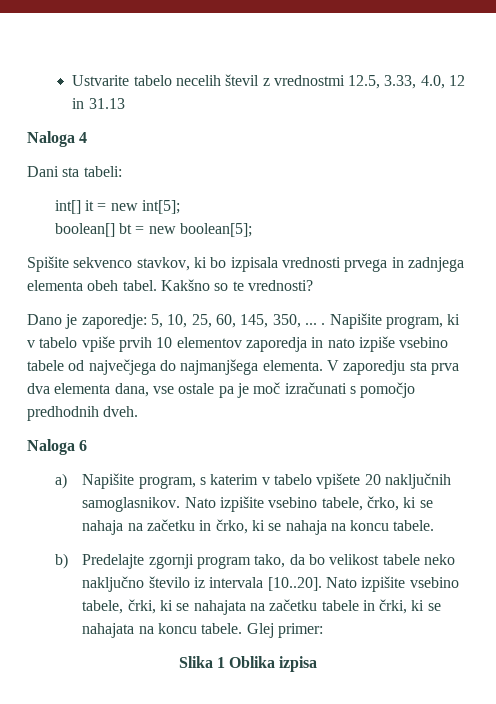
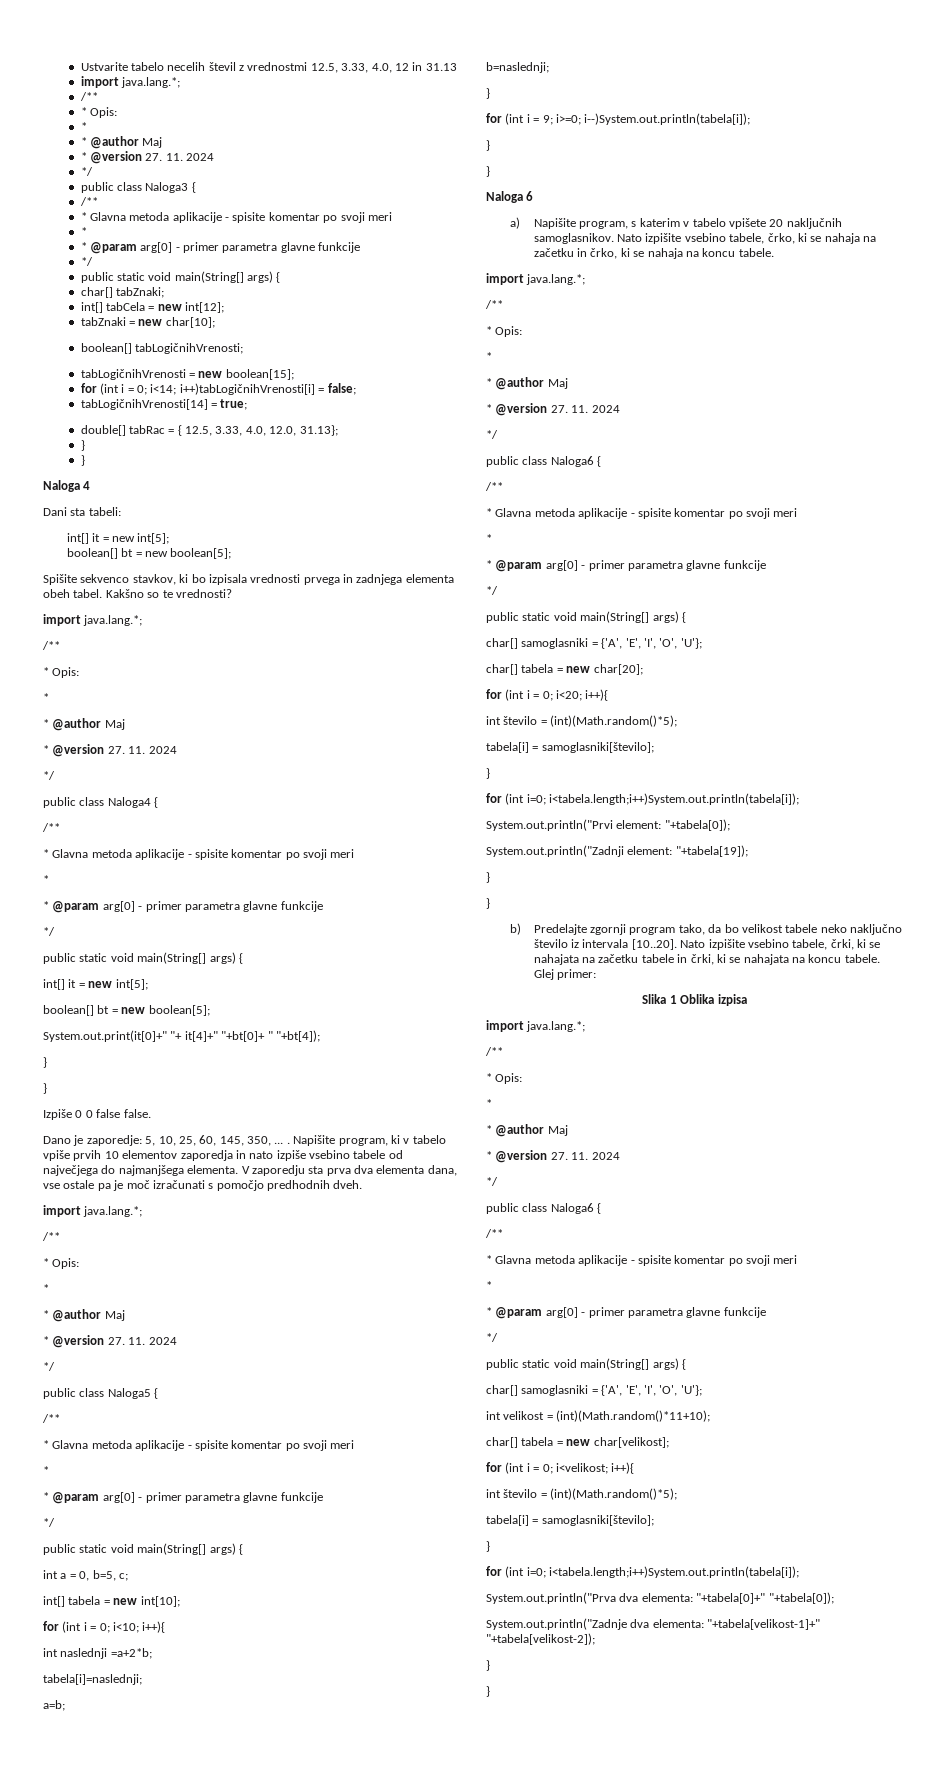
(125, 103) none -> [80,76,180,88] [79,92,98,101] [80,107,117,118] [80,122,87,131] [80,136,163,149] [80,151,215,164] [80,167,93,176] [80,182,196,193] [79,197,98,206] [80,212,392,223] [80,227,87,236] [80,242,361,254] [80,257,93,266] [80,271,281,283] [80,287,164,298] [80,302,225,313] [80,317,215,328] [80,343,243,354] [80,369,294,380] [80,383,356,395] [80,399,248,410] [80,425,338,436] [80,440,85,451] [80,455,85,466] // import java.lang.*; // /** // * Opis: // * // * @author Maj // * @version 27. 11. 2024 // */ // public class Naloga3 { // /** // * Glavna metoda aplikacije - spisite komentar po svoji meri // * // * @param arg[0] - primer parametra glavne funkcije // */ // public static void main(String[] args) { // char[] tabZnaki; // int[] tabCela = new int[12]; // tabZnaki = new char[10]; // boolean[] tabLogičnihVrenosti; // tabLogičnihVrenosti = new boolean[15]; // for (int i = 0; i<14; i++)tabLogičnihVrenosti[i] = false; // tabLogičnihVrenosti[14] = true; // double[] tabRac = { 12.5, 3.33, 4.0, 12.0, 31.13}; // } // }
(313, 285) none -> [43,614,143,626] [42,641,60,650] [43,667,80,678] [43,693,49,702] [43,718,125,731] [43,744,177,757] [43,771,55,780] [43,797,159,808] [42,823,60,832] [43,849,355,860] [43,875,49,884] [43,901,323,913] [43,927,55,936] [43,952,243,964] [43,979,148,990] [43,1005,210,1016] [43,1030,320,1042] [43,1057,47,1068] [43,1083,47,1094] [43,1109,151,1120] // import java.lang.*; // /** // * Opis: // * // * @author Maj // * @version 27. 11. 2024 // */ // public class Naloga4 { // /** // * Glavna metoda aplikacije - spisite komentar po svoji meri // * // * @param arg[0] - primer parametra glavne funkcije // */ // public static void main(String[] args) { // int[] it = new int[5]; // boolean[] bt = new boolean[5]; // System.out.print(it[0]+" "+ it[4]+" "+bt[0]+ " "+bt[4]); // } // } // Izpiše 0 0 false false.
(139, 411) none -> [43,1205,143,1217] [42,1232,60,1241] [43,1258,80,1269] [43,1284,49,1293] [43,1309,125,1322] [43,1335,177,1348] [43,1362,55,1371] [43,1388,159,1399] [42,1414,60,1423] [43,1440,355,1451] [43,1466,49,1475] [43,1492,323,1504] [43,1518,55,1527] [43,1543,243,1555] [43,1570,128,1581] [43,1596,180,1607] [43,1621,166,1633] [43,1648,152,1659] [43,1674,142,1685] [43,1700,65,1711] [486,62,549,73] [486,88,490,99] [486,113,751,125] [486,140,490,151] [486,166,490,177] // import java.lang.*; // /** // * Opis: // * // * @author Maj // * @version 27. 11. 2024 // */ // public class Naloga5 { // /** // * Glavna metoda aplikacije - spisite komentar po svoji meri // * // * @param arg[0] - primer parametra glavne funkcije // */ // public static void main(String[] args) { // int a = 0, b=5, c; // int[] tabela = new int[10]; // for (int i = 0; i<10; i++){ // int naslednji =a+2*b; // tabela[i]=naslednji; // a=b; // b=naslednji; // } // for (int i = 9; i>=0; i--)System.out.println(tabela[i]); // } // }
(435, 525) none -> [486,273,586,285] [485,300,503,309] [486,326,523,337] [486,352,492,361] [486,377,568,390] [486,403,620,416] [486,430,498,439] [486,456,602,467] [485,482,503,491] [486,508,798,519] [486,534,492,543] [486,560,766,572] [486,586,498,595] [486,611,686,623] [486,638,702,649] [486,664,643,675] [486,689,609,701] [486,715,678,727] [486,742,654,753] [486,768,490,779] [486,793,800,805] [486,819,730,831] [486,845,748,857] [486,872,490,883] [486,898,490,909] // import java.lang.*; // /** // * Opis: // * // * @author Maj // * @version 27. 11. 2024 // */ // public class Naloga6 { // /** // * Glavna metoda aplikacije - spisite komentar po svoji meri // * // * @param arg[0] - primer parametra glavne funkcije // */ // public static void main(String[] args) { // char[] samoglasniki = {'A', 'E', 'I', 'O', 'U'}; // char[] tabela = new char[20]; // for (int i = 0; i<20; i++){ // int število = (int)(Math.random()*5); // tabela[i] = samoglasniki[število]; // } // for (int i=0; i<tabela.length;i++)System.out.println(tabela[i]); // System.out.println("Prvi element: "+tabela[0]); // System.out.println("Zadnji element: "+tabela[19]); // } // }
(318, 664) none -> [486,1020,586,1032] [485,1047,503,1056] [486,1073,523,1084] [486,1099,492,1108] [486,1124,568,1137] [486,1150,620,1163] [486,1177,498,1186] [486,1203,602,1214] [485,1229,503,1238] [486,1255,798,1266] [486,1281,492,1290] [486,1307,766,1319] [486,1333,498,1342] [486,1358,686,1370] [486,1385,702,1396] [486,1410,711,1422] [486,1437,669,1448] [486,1462,635,1474] [486,1488,678,1500] [486,1515,654,1526] [486,1541,490,1552] [486,1566,800,1578] [486,1592,834,1604] [486,1618,821,1630] [486,1633,595,1645] [486,1660,490,1671] [486,1686,490,1697] // import java.lang.*; // /** // * Opis: // * // * @author Maj // * @version 27. 11. 2024 // */ // public class Naloga6 { // /** // * Glavna metoda aplikacije - spisite komentar po svoji meri // * // * @param arg[0] - primer parametra glavne funkcije // */ // public static void main(String[] args) { // char[] samoglasniki = {'A', 'E', 'I', 'O', 'U'}; // int velikost = (int)(Math.random()*11+10); // char[] tabela = new char[velikost]; // for (int i = 0; i<velikost; i++){ // int število = (int)(Math.random()*5); // tabela[i] = samoglasniki[število]; // } // for (int i=0; i<tabela.length;i++)System.out.println(tabela[i]); // System.out.println("Prva dva elementa: "+tabela[0]+" "+tabela[0]); // System.out.println("Zadnje dva elementa: "+tabela[velikost-1]+" "+tabela[velikost-2]); // } // }

